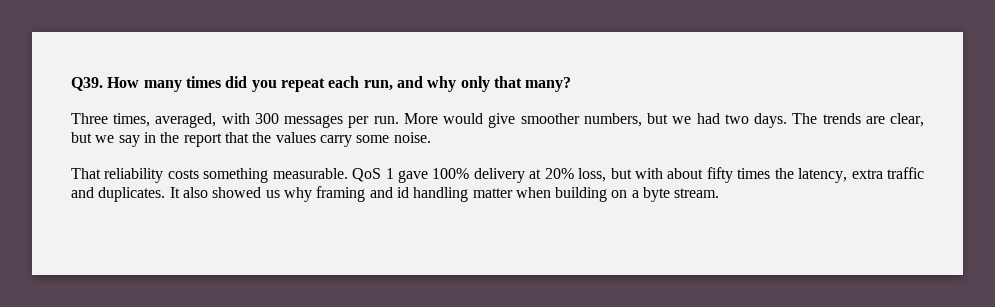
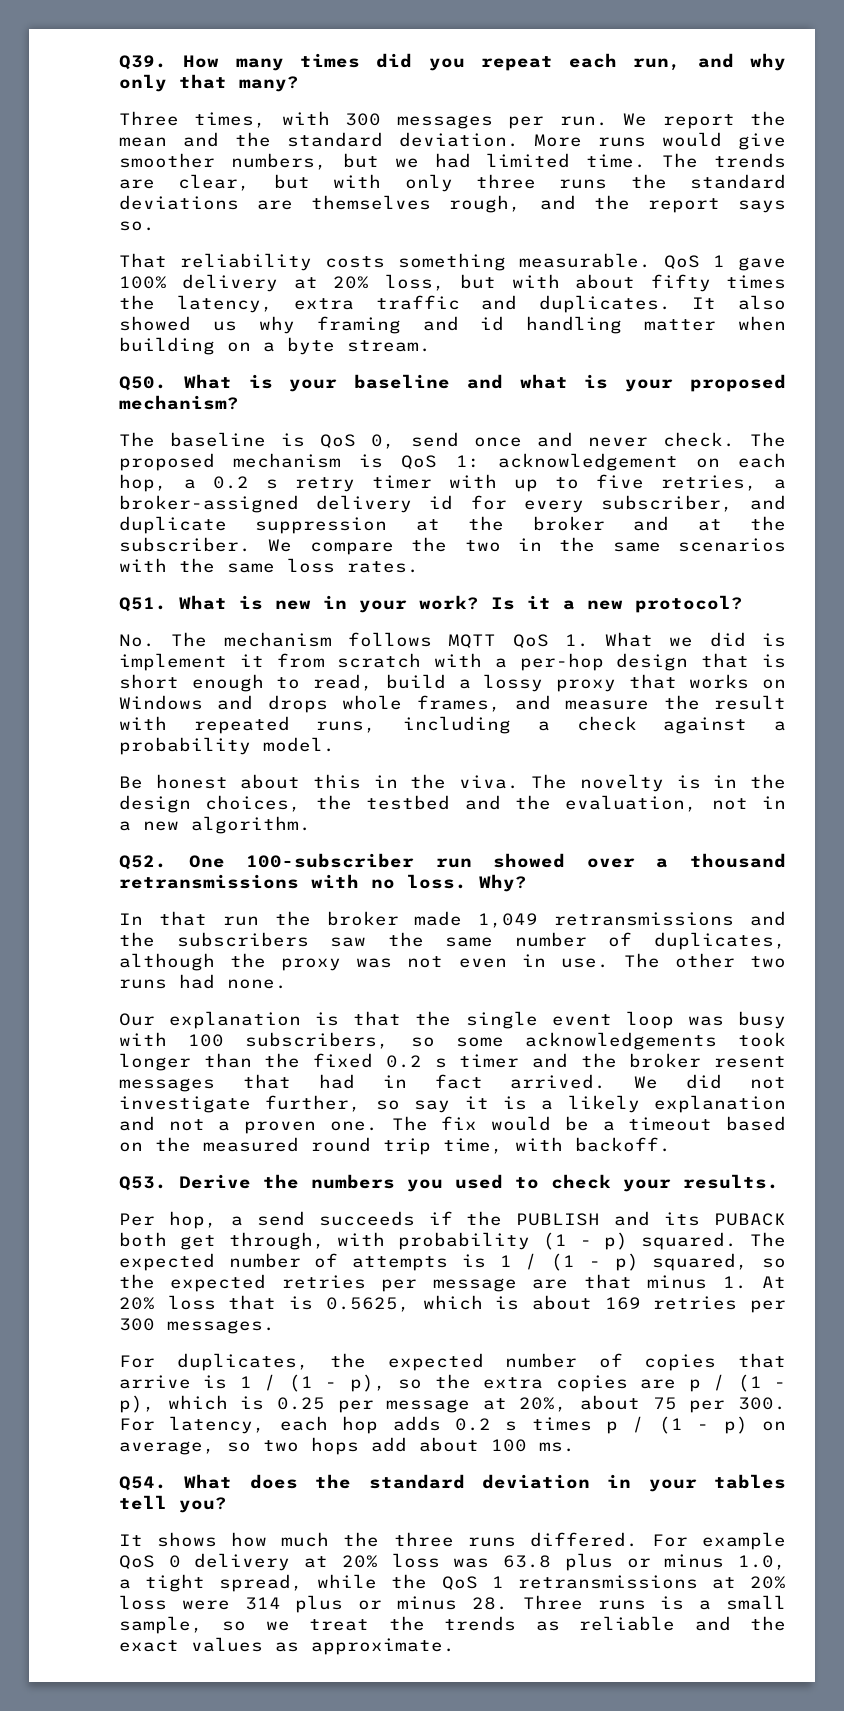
[155,113,217,128] averaged, -> (267, 120) none
[403,113,438,124] More -> [623,111,787,129] [119,132,647,147] We report the mean and the standard deviation. More runs
[724,113,788,128] two days. -> [486,153,647,168] limited time.
[95,132,431,147] we say in the report that the values carry some noise. -> [333,174,786,192] [119,195,786,213] [119,221,155,231] with only three runs the standard deviations are themselves rough, and the report says so.
(720, 193) none -> [119,374,786,392] [119,395,239,410] [119,432,787,449] [119,453,786,471] [119,474,786,492] [119,495,786,513] [119,516,787,534] [119,537,786,555] [119,558,419,573] [119,595,743,613] [119,632,786,648] [119,653,786,671] [119,674,786,692] [119,695,786,713] [119,716,786,734] [119,737,335,755] [119,774,786,792] [119,795,786,813] [119,816,311,834] [119,853,786,870] [119,874,527,892] [119,911,786,928] [119,932,786,950] [119,953,787,971] [119,974,287,989] [119,1011,786,1029] [119,1032,786,1050] [119,1053,786,1071] [119,1074,786,1092] [119,1095,786,1113] [119,1116,787,1134] [119,1137,671,1155] [119,1174,779,1192] [119,1211,786,1229] [119,1232,786,1250] [119,1253,787,1271] [119,1274,787,1292] [119,1295,786,1313] [119,1318,275,1334] [119,1353,786,1371] [119,1374,786,1392] [119,1395,786,1413] [119,1416,786,1434] [119,1437,575,1455] [119,1474,786,1492] [119,1495,227,1513] [119,1532,786,1550] [119,1553,787,1571] [119,1574,786,1592] [119,1595,787,1613] [119,1616,786,1634] [119,1637,455,1655] // Q50. What is your baseline and what is your proposed mechanism? // The baseline is QoS 0, send once and never check. The proposed mechanism is QoS 1: acknowledgement on each hop, a 0.2 s retry timer with up to five retries, a broker-assigned delivery id for every subscriber, and duplicate suppression at the broker and at the subscriber. We compare the two in the same scenarios with the same loss rates. // Q51. What is new in your work? Is it a new protocol? // No. The mechanism follows MQTT QoS 1. What we did is implement it from scratch with a per-hop design that is short enough to read, build a lossy proxy that works on Windows and drops whole frames, and measure the result with repeated runs, including a check against a probability model. // Be honest about this in the viva. The novelty is in the design choices, the testbed and the evaluation, not in a new algorithm. // Q52. One 100-subscriber run showed over a thousand retransmissions with no loss. Why? // In that run the broker made 1,049 retransmissions and the subscribers saw the same number of duplicates, although the proxy was not even in use. The other two runs had none. // Our explanation is that the single event loop was busy with 100 subscribers, so some acknowledgements took longer than the fixed 0.2 s timer and the broker resent messages that had in fact arrived. We did not investigate further, so say it is a likely explanation and not a proven one. The fix would be a timeout based on the measured round trip time, with backoff. // Q53. Derive the numbers you used to check your results. // Per hop, a send succeeds if the PUBLISH and its PUBACK both get through, with probability (1 - p) squared. The expected number of attempts is 1 / (1 - p) squared, so the expected retries per message are that minus 1. At 20% loss that is 0.5625, which is about 169 retries per 300 messages. // For duplicates, the expected number of copies that arrive is 1 / (1 - p), so the extra copies are p / (1 - p), which is 0.25 per message at 20%, about 75 per 300. For latency, each hop adds 0.2 s times p / (1 - p) on average, so two hops add about 100 ms. // Q54. What does the standard deviation in your tables tell you? // It shows how much the three runs differed. For example QoS 0 delivery at 20% loss was 63.8 plus or minus 1.0, a tight spread, while the QoS 1 retransmissions at 20% loss were 314 plus or minus 28. Three runs is a small sample, so we treat the trends as reliable and the exact values as approximate.

